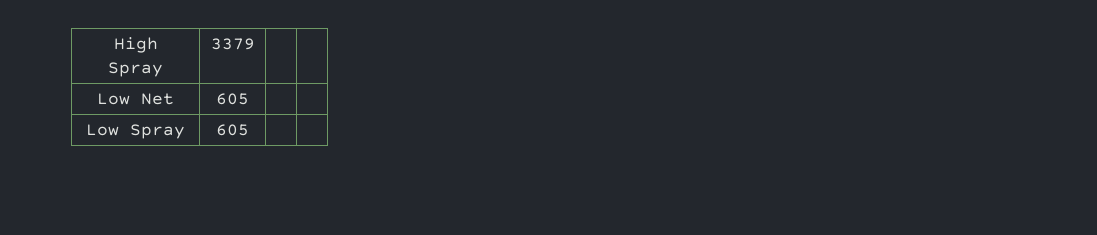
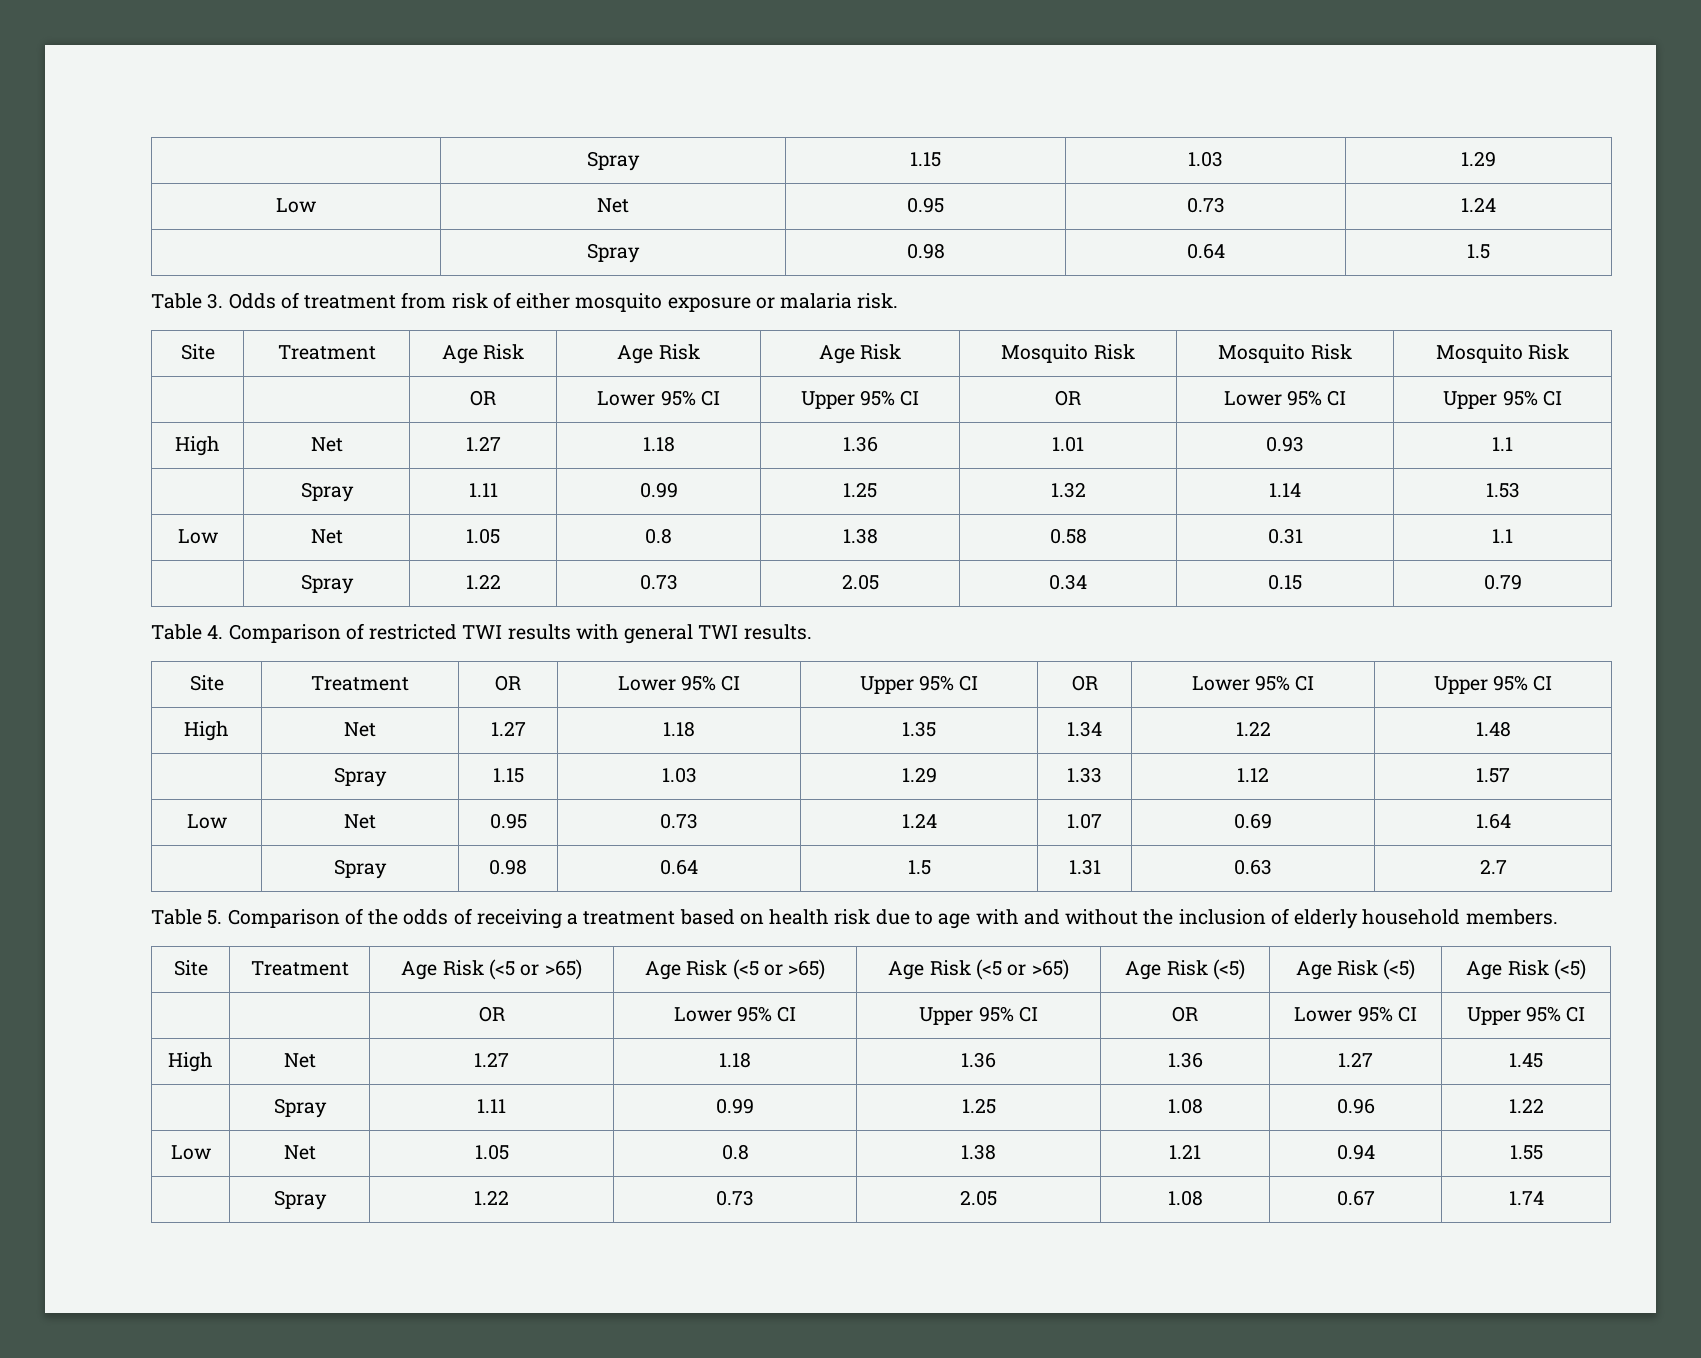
[113,37,158,53] [108,62,163,77] [210,38,255,50] [97,93,174,105] [215,93,249,105] [86,124,185,139] [215,124,249,136] High Spray | 3379 | | // Low Net | 605 | | // Low Spray | 605 | | -> [587,151,640,171] [909,152,941,167] [1188,151,1223,167] [1461,151,1496,167] [276,198,316,213] [597,198,629,213] [906,197,944,213] [1186,197,1225,213] [1461,197,1496,212] [587,243,640,263] [906,243,945,259] [1186,243,1225,259] [1467,244,1490,259] [151,292,899,312] [180,344,215,360] [277,345,376,360] [441,344,525,364] [617,344,700,364] [818,344,902,364] [1001,344,1135,363] [1218,344,1352,363] [1435,344,1570,363] [470,390,496,406] [597,390,720,406] [800,390,920,409] [1055,390,1081,406] [1223,390,1347,406] [1443,390,1562,409] [175,436,220,456] [310,437,343,452] [465,436,501,451] [642,436,675,452] [842,436,878,452] [1052,436,1084,452] [1266,436,1304,452] [1492,437,1513,451] [300,482,354,502] [468,483,498,497] [639,482,678,498] [843,482,877,498] [1050,482,1086,498] [1269,483,1301,497] [1485,482,1520,498] [177,529,218,544] [310,529,343,544] [466,528,500,544] [645,528,672,544] [842,528,878,544] [1049,528,1087,544] [1267,528,1303,544] [1492,529,1513,543] [300,574,354,594] [465,574,501,589] [639,574,678,590] [841,574,879,590] [1049,574,1087,590] [1268,574,1302,590] [1483,574,1522,590] [151,623,812,644] [189,675,224,691] [311,676,409,691] [495,675,521,691] [617,675,741,691] [859,675,979,694] [1071,675,1098,691] [1191,675,1315,691] [1433,675,1553,694] [184,721,229,741] [344,722,376,737] [490,721,526,736] [663,721,695,737] [902,721,936,737] [1067,721,1102,737] [1235,721,1271,736] [1475,721,1511,737] [334,767,387,787] [492,768,524,783] [661,767,697,783] [901,767,937,783] [1067,767,1102,783] [1237,767,1269,782] [1476,768,1510,783] [186,814,227,829] [344,814,376,829] [489,813,527,829] [660,813,698,829] [901,813,937,828] [1067,813,1102,829] [1234,813,1272,829] [1475,813,1511,829] [334,859,387,879] [489,859,527,875] [660,859,698,875] [907,860,931,875] [1068,859,1101,875] [1234,859,1272,875] [1479,859,1507,874] [151,908,1558,929] [173,960,208,976] [250,961,349,976] [401,959,582,980] [644,959,826,980] [888,959,1069,980] [1125,959,1245,980] [1295,959,1416,980] [1466,959,1586,980] [478,1006,505,1022] [673,1006,797,1022] [919,1006,1038,1025] [1172,1006,1198,1022] [1294,1006,1417,1022] [1466,1006,1586,1025] [168,1052,213,1072] [283,1053,316,1068] [474,1052,509,1067] [719,1052,751,1068] [961,1052,996,1068] [1167,1052,1203,1068] [1338,1052,1373,1067] [1509,1053,1543,1068] [273,1098,327,1118] [477,1099,506,1113] [716,1098,754,1114] [961,1098,996,1114] [1167,1098,1203,1114] [1336,1098,1375,1114] [1508,1098,1544,1113] [170,1145,211,1160] [283,1145,316,1160] [474,1144,509,1160] [721,1144,749,1160] [961,1144,996,1160] [1169,1144,1201,1159] [1336,1144,1375,1160] [1509,1145,1543,1160] [273,1190,327,1210] [474,1190,509,1205] [716,1190,754,1206] [960,1190,997,1206] [1167,1190,1203,1206] [1336,1190,1375,1206] [1508,1191,1544,1205] | Spray | 1.15 | 1.03 | 1.29 // Low | Net | 0.95 | 0.73 | 1.24 // | Spray | 0.98 | 0.64 | 1.5 // Table 3. Odds of treatment from risk of either mosquito exposure or malaria risk. // Site | Treatment | Age Risk | Age Risk | Age Risk | Mosquito Risk | Mosquito Risk | Mosquito Risk // | | OR | Lower 95% CI | Upper 95% CI | OR | Lower 95% CI | Upper 95% CI // High | Net | 1.27 | 1.18 | 1.36 | 1.01 | 0.93 | 1.1 // | Spray | 1.11 | 0.99 | 1.25 | 1.32 | 1.14 | 1.53 // Low | Net | 1.05 | 0.8 | 1.38 | 0.58 | 0.31 | 1.1 // | Spray | 1.22 | 0.73 | 2.05 | 0.34 | 0.15 | 0.79 // Table 4. Comparison of restricted TWI results with general TWI results. // Site | Treatment | OR | Lower 95% CI | Upper 95% CI | OR | Lower 95% CI | Upper 95% CI // High | Net | 1.27 | 1.18 | 1.35 | 1.34 | 1.22 | 1.48 // | Spray | 1.15 | 1.03 | 1.29 | 1.33 | 1.12 | 1.57 // Low | Net | 0.95 | 0.73 | 1.24 | 1.07 | 0.69 | 1.64 // | Spray | 0.98 | 0.64 | 1.5 | 1.31 | 0.63 | 2.7 // Table 5. Comparison of the odds of receiving a treatment based on health risk due to age with and without the inclusion of elderly household members. // Site | Treatment | Age Risk (<5 or >65) | Age Risk (<5 or >65) | Age Risk (<5 or >65) | Age Risk (<5) | Age Risk (<5) | Age Risk (<5) // | | OR | Lower 95% CI | Upper 95% CI | OR | Lower 95% CI | Upper 95% CI // High | Net | 1.27 | 1.18 | 1.36 | 1.36 | 1.27 | 1.45 // | Spray | 1.11 | 0.99 | 1.25 | 1.08 | 0.96 | 1.22 // Low | Net | 1.05 | 0.8 | 1.38 | 1.21 | 0.94 | 1.55 // | Spray | 1.22 | 0.73 | 2.05 | 1.08 | 0.67 | 1.74

